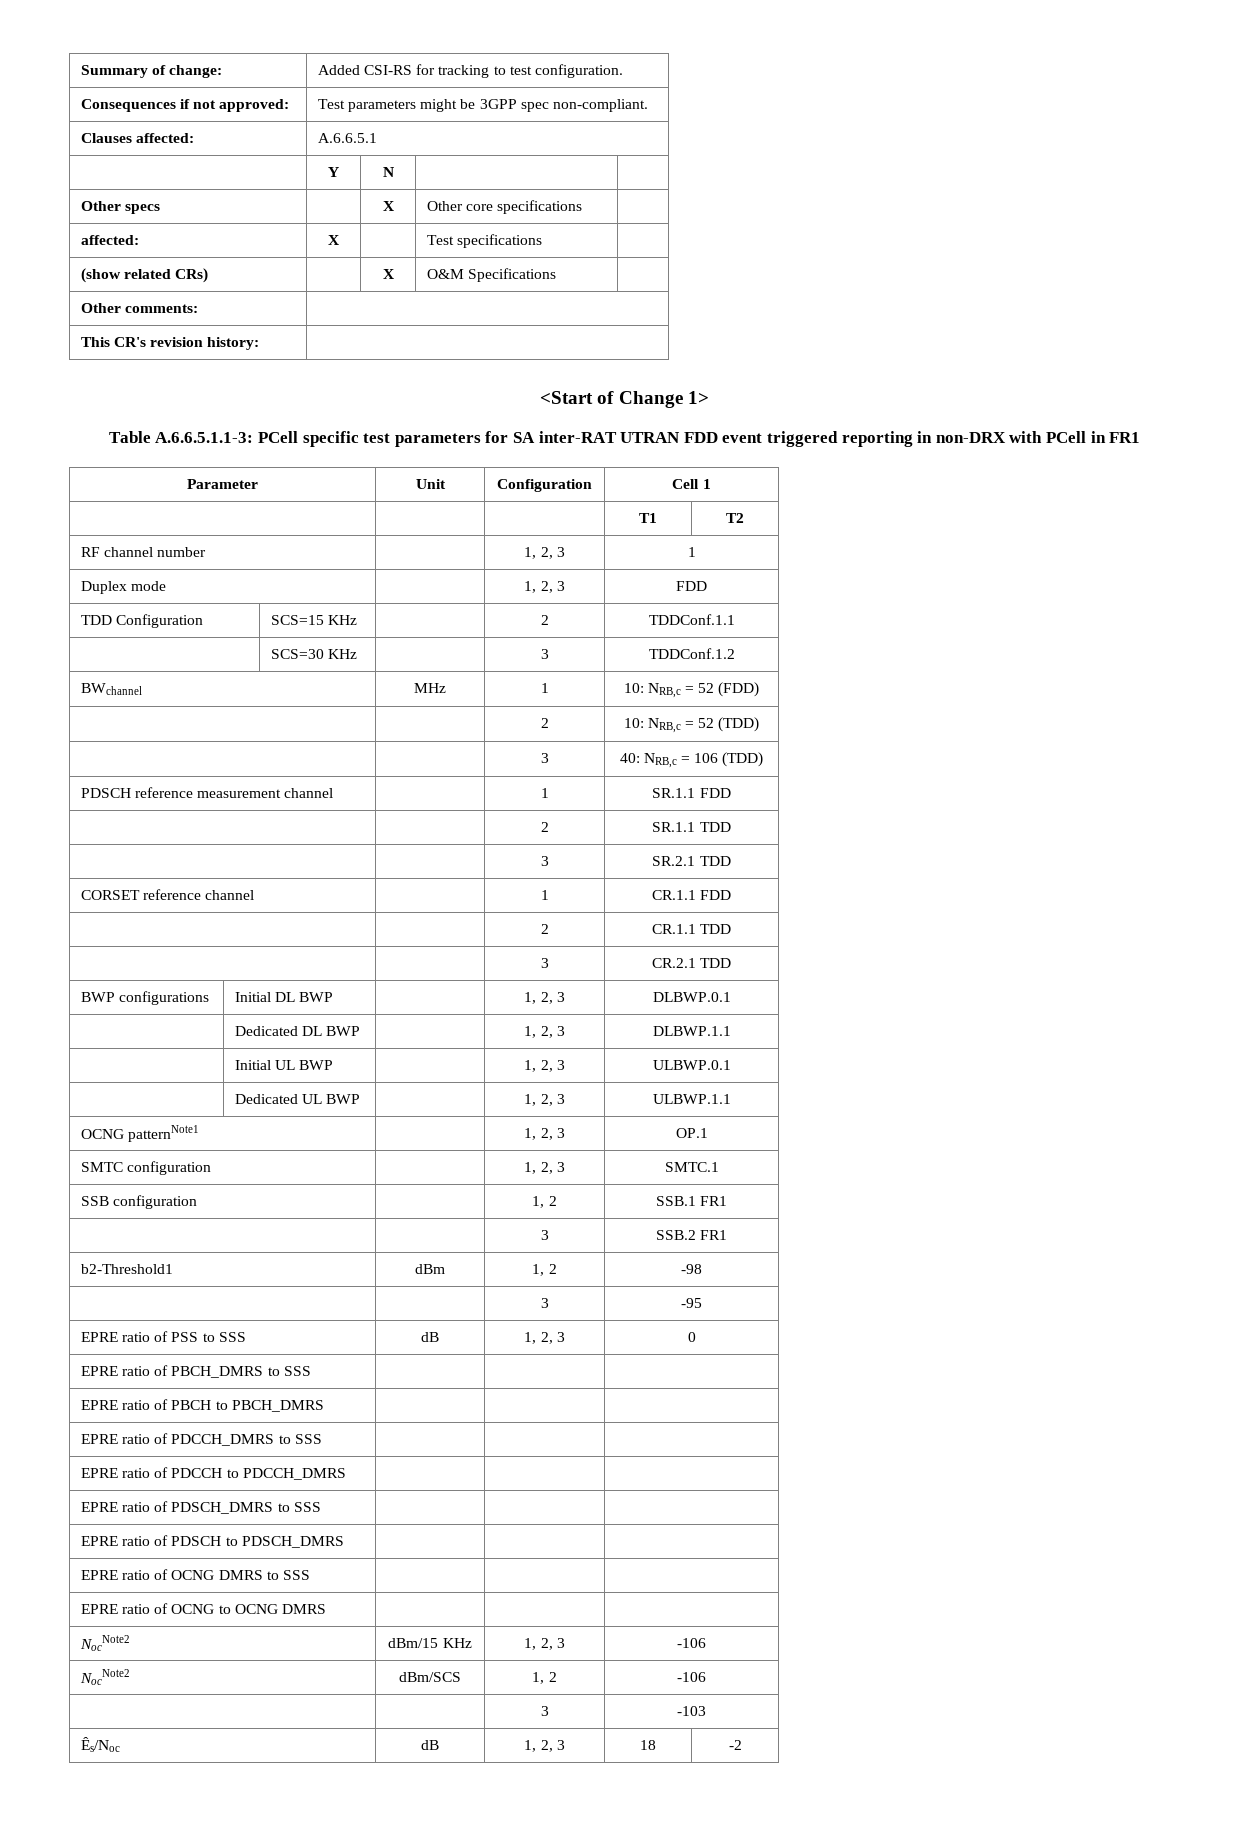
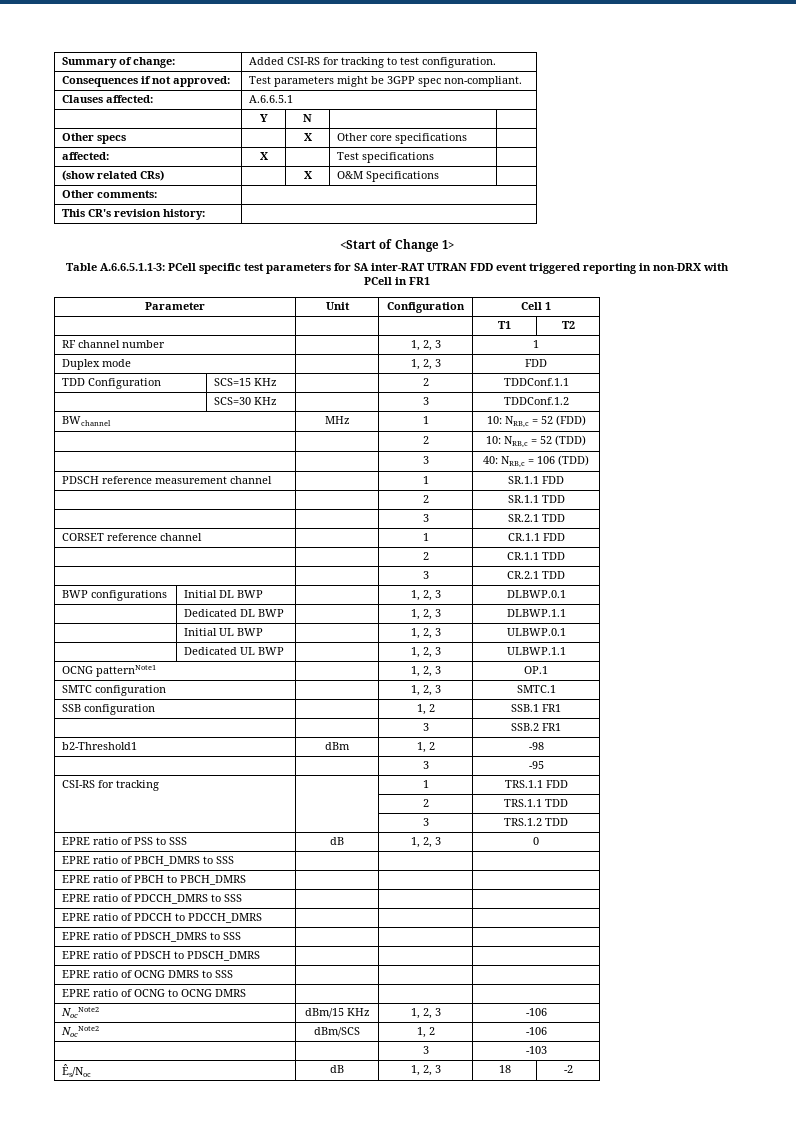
(702, 1303) none -> [62,780,160,791] [422,780,429,788] [504,780,568,788] [422,799,429,807] [504,799,568,807] [422,818,429,826] [504,818,568,826] // CSI-RS for tracking | | 1 | TRS.1.1 FDD // | | 2 | TRS.1.1 TDD // | | 3 | TRS.1.2 TDD

